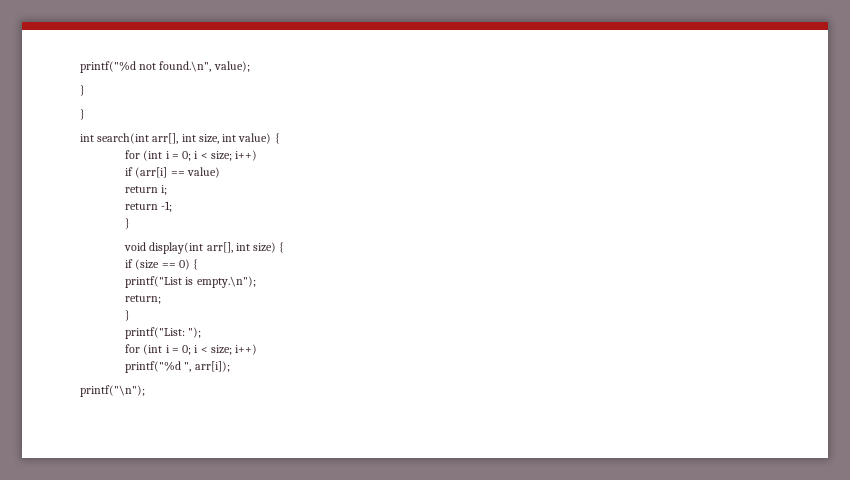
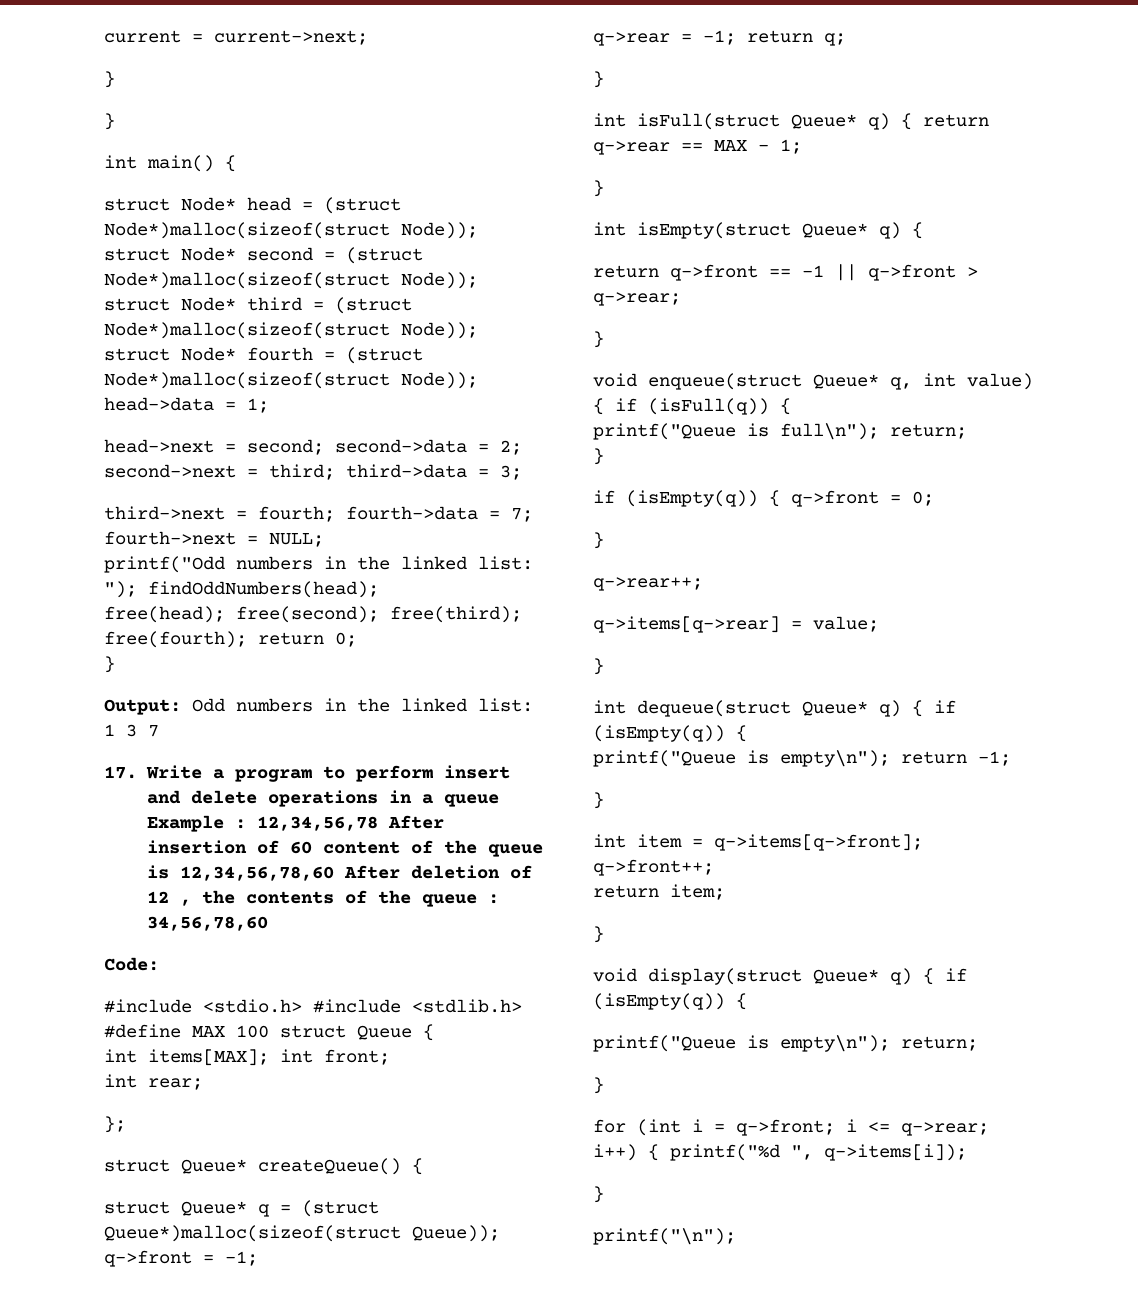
[80,61,250,73] printf("%d not found.\n", value); -> [104,30,368,45] current = current->next;
[97,133,280,144] [125,150,258,161] [125,167,220,178] [125,185,168,195] [125,201,173,212] [125,218,131,229] [124,242,285,254] [125,259,199,270] [125,276,256,288] [125,295,162,304] [125,310,131,321] [125,327,202,339] [125,344,258,355] [125,361,230,373] search(int arr[], int size, int value) { // for (int i = 0; i < size; i++) // if (arr[i] == value) // return i; // return -1; // } // void display(int arr[], int size) { // if (size == 0) { // printf("List is empty.\n"); // return; // } // printf("List: "); // for (int i = 0; i < size; i++) // printf("%d ", arr[i]); -> [147,155,236,172] [104,197,401,214] [104,222,478,239] [104,247,423,264] [104,272,478,289] [104,297,412,314] [104,322,478,339] [104,347,423,364] [104,372,478,389] [104,397,269,413] [104,439,522,455] [104,464,522,480] [104,506,533,522] [104,531,324,547] [104,556,533,573] [104,581,379,598] [104,606,522,623] [104,631,357,648] [104,656,115,673] [104,698,533,715] [104,724,159,737] [104,765,510,782] [146,790,499,807] [146,815,444,832] [146,840,543,857] [146,865,532,881] [146,890,499,907] [146,916,268,931] [104,957,159,971] [104,999,522,1013] [104,1024,434,1041] [104,1049,390,1066] [104,1074,203,1090] [104,1116,126,1133] [104,1158,423,1175] [104,1200,379,1217] [104,1225,500,1242] [104,1250,258,1267] [593,30,846,46] [593,71,604,88] [593,113,989,130] [593,139,802,155] [593,180,604,197] [593,222,923,239] [593,264,978,281] [593,292,681,306] [593,331,604,348] [593,373,1033,390] [593,398,791,415] [593,423,967,440] [593,448,604,465] [593,490,934,507] [593,532,604,549] [593,577,703,591] [593,616,879,633] [593,658,604,675] [593,700,956,717] [593,725,747,742] [593,750,1011,767] [593,792,604,809] [593,834,923,851] [593,859,714,876] [593,884,725,900] [593,926,604,943] [593,968,967,985] [593,993,747,1010] [593,1035,978,1052] [593,1077,604,1094] [593,1119,989,1136] [593,1144,967,1161] [593,1186,604,1203] main() { // struct Node* head = (struct Node*)malloc(sizeof(struct Node)); struct Node* second = (struct Node*)malloc(sizeof(struct Node)); struct Node* third = (struct Node*)malloc(sizeof(struct Node)); struct Node* fourth = (struct Node*)malloc(sizeof(struct Node)); head->data = 1; // head->next = second; second->data = 2; second->next = third; third->data = 3; // third->next = fourth; fourth->data = 7; fourth->next = NULL; // printf("Odd numbers in the linked list: "); findOddNumbers(head); // free(head); free(second); free(third); free(fourth); return 0; // } // Output: Odd numbers in the linked list: 1 3 7 // 17. Write a program to perform insert and delete operations in a queue Example : 12,34,56,78 After insertion of 60 content of the queue is 12,34,56,78,60 After deletion of 12 , the contents of the queue : 34,56,78,60 // Code: // #include <stdio.h> #include <stdlib.h> #define MAX 100 struct Queue { // int items[MAX]; int front; // int rear; // }; // struct Queue* createQueue() { // struct Queue* q = (struct Queue*)malloc(sizeof(struct Queue)); q->front = -1; // q->rear = -1; return q; // } // int isFull(struct Queue* q) { return q->rear == MAX - 1; // } // int isEmpty(struct Queue* q) { // return q->front == -1 || q->front > q->rear; // } // void enqueue(struct Queue* q, int value) { if (isFull(q)) { // printf("Queue is full\n"); return; // } // if (isEmpty(q)) { q->front = 0; // } // q->rear++; // q->items[q->rear] = value; // } // int dequeue(struct Queue* q) { if (isEmpty(q)) { // printf("Queue is empty\n"); return -1; // } // int item = q->items[q->front]; q->front++; // return item; // } // void display(struct Queue* q) { if (isEmpty(q)) { // printf("Queue is empty\n"); return; // } // for (int i = q->front; i <= q->rear; i++) { printf("%d ", q->items[i]); // }

